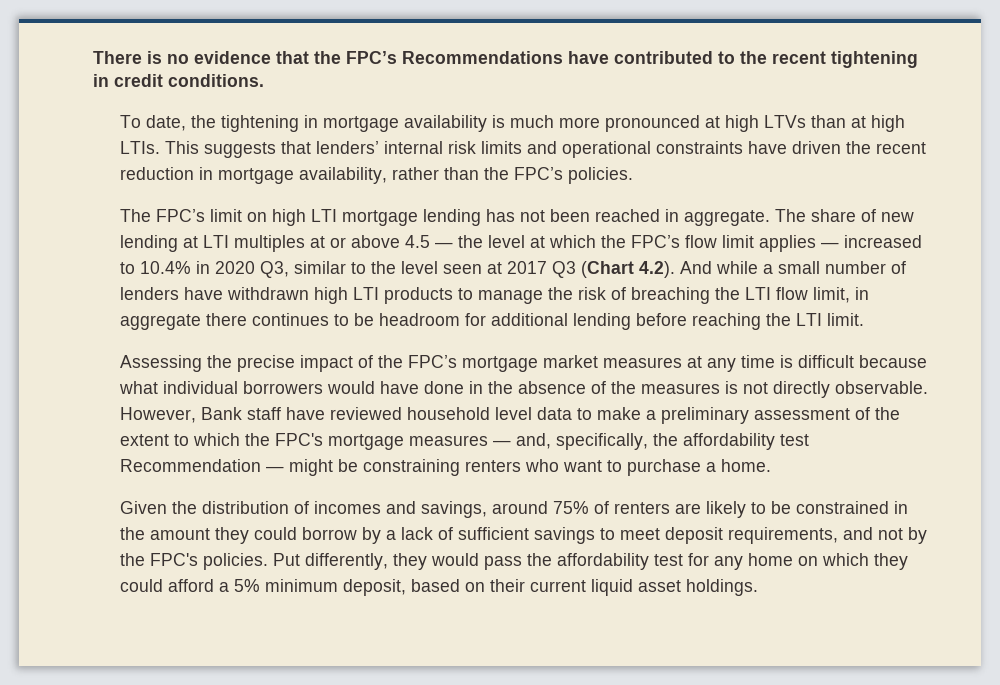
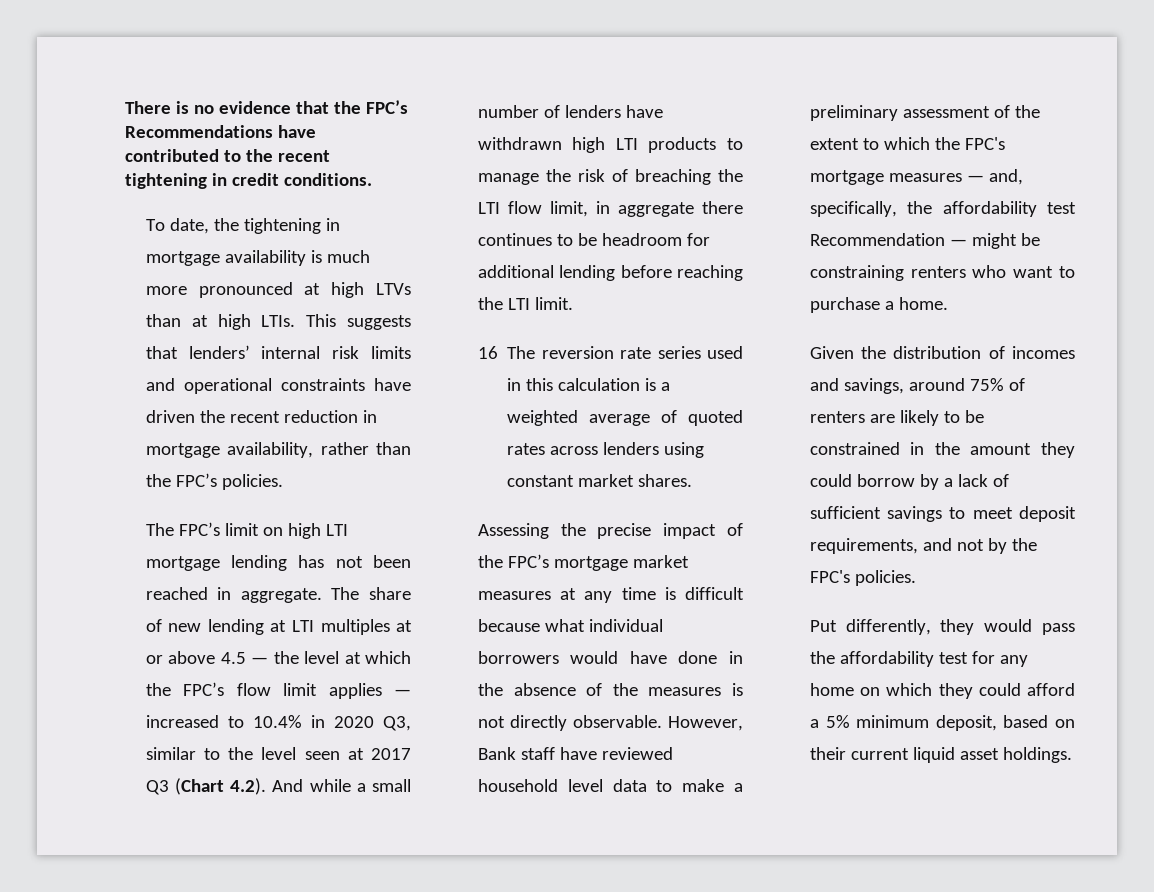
(864, 319) none -> [477,346,743,359] [507,378,671,391] [507,410,743,426] [507,442,705,458] [507,474,693,487] // 16 The reversion rate series used in this calculation is a weighted average of quoted rates across lenders using constant market shares.
(268, 561) none -> (916, 578) //

